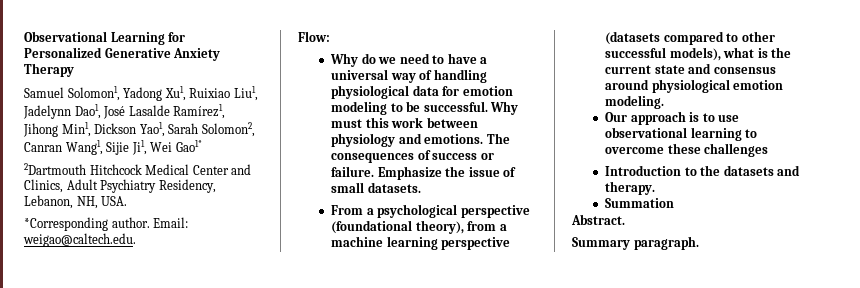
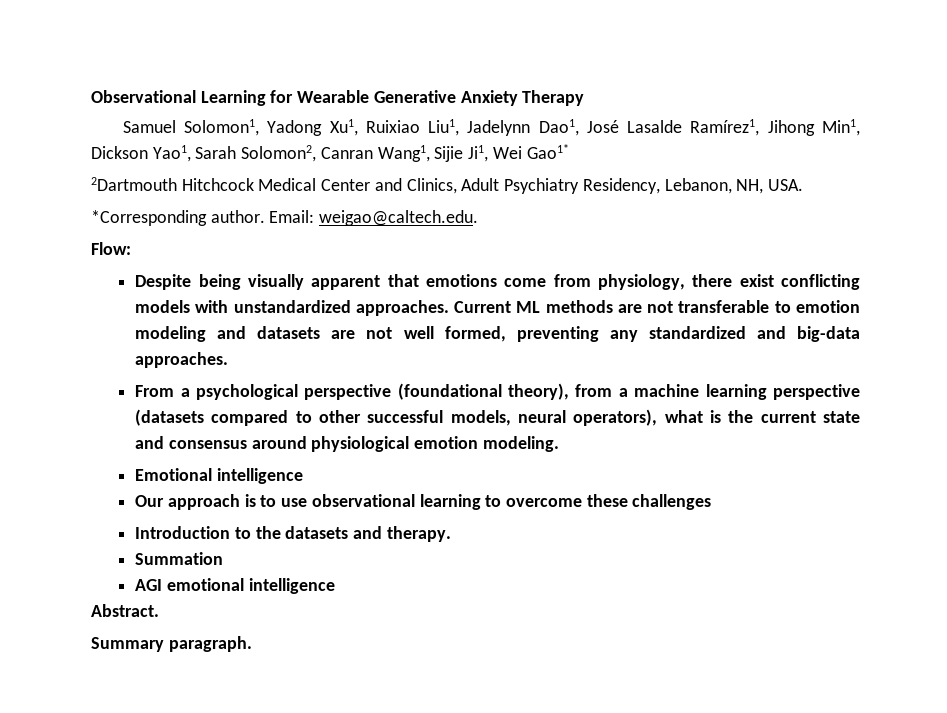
[24,47,102,58] Personalized -> [297,90,370,103] Wearable
[330,53,488,67] [331,69,487,83] [331,85,513,99] [331,101,519,115] [331,117,478,128] [331,133,510,147] [331,150,494,163] [331,166,517,180] [331,182,421,193] Why do we need to have a universal way of handling physiological data for emotion modeling to be successful. Why must this work between physiology and emotions. The consequences of success or failure. Emphasize the issue of small datasets. -> [135,274,860,290] [135,300,861,316] [135,326,860,342] [135,352,229,368] Despite being visually apparent that emotions come from physiology, there exist conflicting models with unstandardized approaches. Current ML methods are not transferable to emotion modeling and datasets are not well formed, preventing any standardized and big-data approaches.
[669,47,721,61] models), -> [450,409,658,426] models, neural operators),
(665, 102) none -> [135,468,303,484] // Emotional intelligence
(675, 203) none -> [135,578,335,594] // AGI emotional intelligence

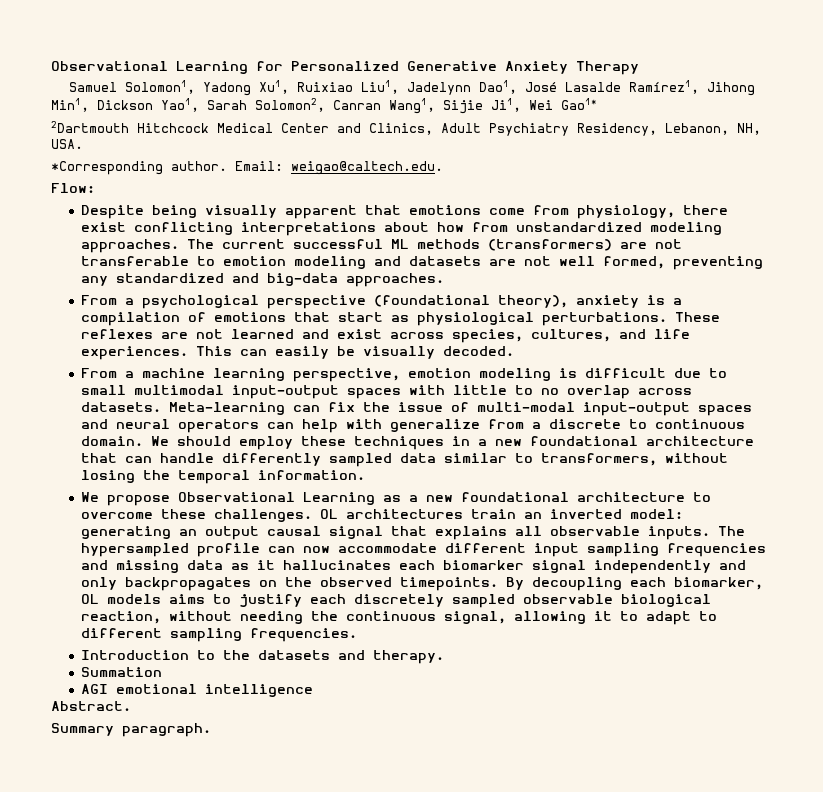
[297,90,370,103] Wearable -> [291,61,399,71] Personalized
[135,300,512,316] models with unstandardized approaches. Current -> [241,222,723,236] [81,239,384,253] interpretations about how from unstandardized modeling approaches. The current successful
(613, 306) none -> [488,239,613,251] (transformers)
[575,384,860,400] [135,409,860,426] [135,436,559,452] [135,468,303,484] [135,494,712,510] from a machine learning perspective (datasets compared to other successful models, neural operators), what is the current state and consensus around physiological emotion modeling. // Emotional intelligence // Our approach is to use observational learning to overcome these challenges -> [576,295,683,308] [81,312,721,326] [81,329,691,343] [81,346,515,360] [81,368,728,382] [81,385,693,399] [81,402,753,416] [81,419,746,433] [81,436,755,450] [81,453,729,467] [81,470,366,484] [81,492,712,506] [81,509,684,522] [81,526,746,540] [81,543,767,557] [81,560,747,574] [81,577,764,591] [81,594,712,608] [81,611,718,625] [81,628,358,642] anxiety is a compilation of emotions that start as physiological perturbations. These reflexes are not learned and exist across species, cultures, and life experiences. This can easily be visually decoded. // From a machine learning perspective, emotion modeling is difficult due to small multimodal input-output spaces with little to no overlap across datasets. Meta-learning can fix the issue of multi-modal input-output spaces and neural operators can help with generalize from a discrete to continuous domain. We should employ these techniques in a new foundational architecture that can handle differently sampled data similar to transformers, without losing the temporal information. // We propose Observational Learning as a new foundational architecture to overcome these challenges. OL architectures train an inverted model: generating an output causal signal that explains all observable inputs. The hypersampled profile can now accommodate different input sampling frequencies and missing data as it hallucinates each biomarker signal independently and only backpropagates on the observed timepoints. By decoupling each biomarker, OL models aims to justify each discretely sampled observable biological reaction, without needing the continuous signal, allowing it to adapt to different sampling frequencies.

